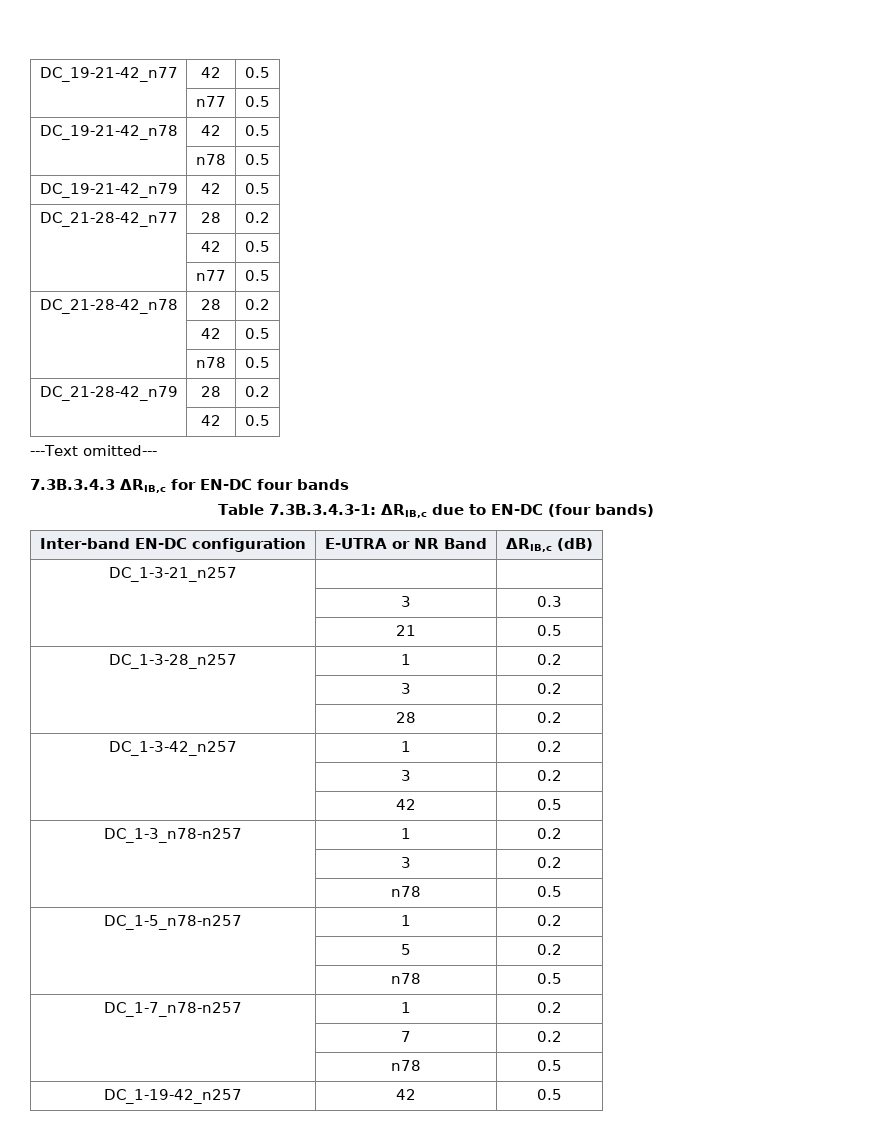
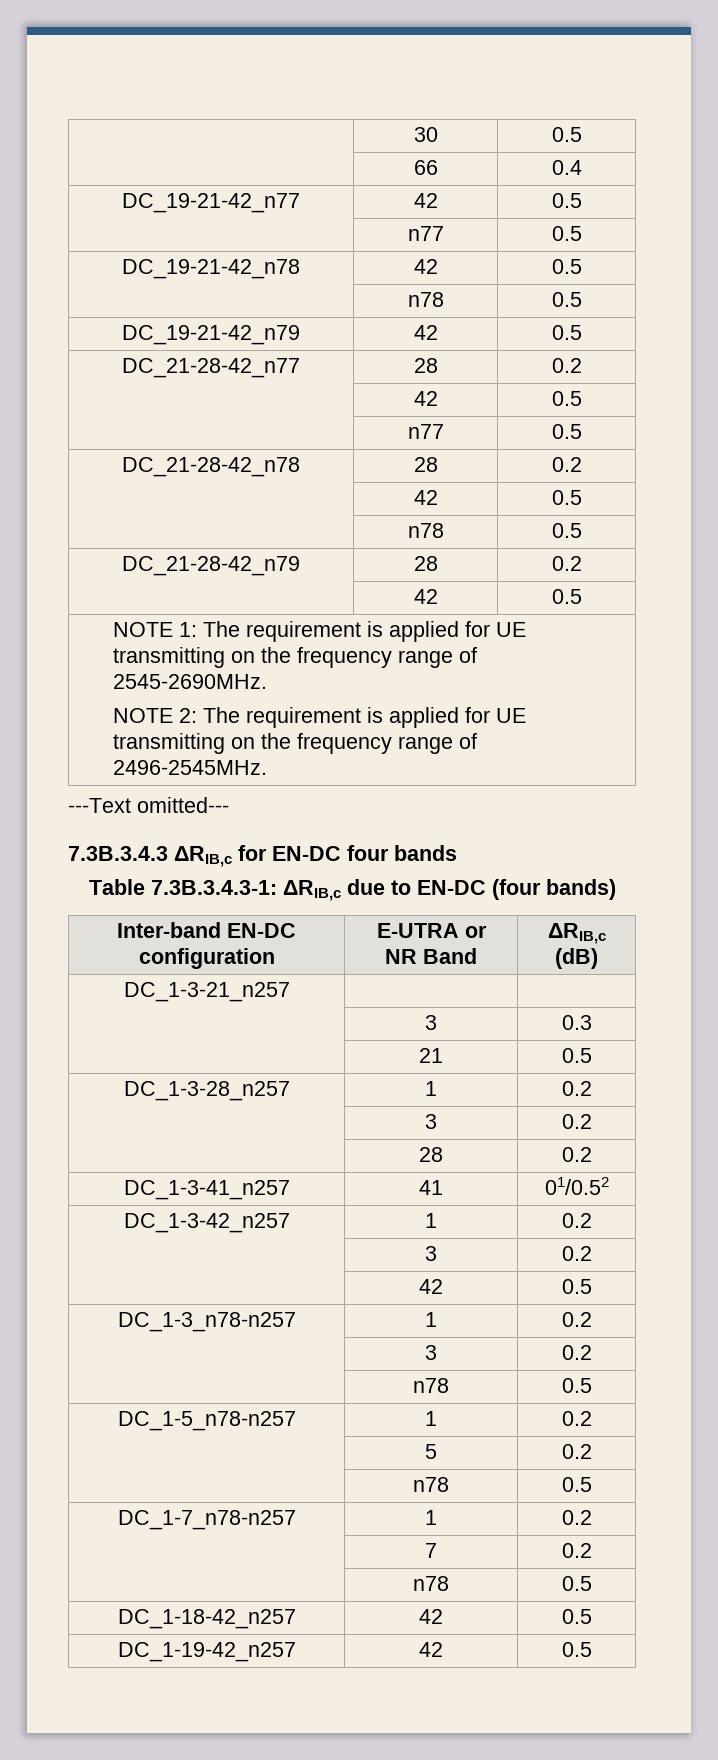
(39, 74) none -> [413,127,438,142] [551,127,582,142] [413,160,438,175] [551,160,582,175] | 30 | 0.5 // | 66 | 0.4 //
(270, 420) none -> [113,621,527,642] [113,647,478,668] [113,674,268,689] [113,707,527,728] [113,733,478,754] [113,760,268,775] // NOTE 1: The requirement is applied for UE transmitting on the frequency range of 2545-2690MHz. // NOTE 2: The requirement is applied for UE transmitting on the frequency range of 2496-2545MHz.
(562, 717) none -> [123,1180,290,1200] [419,1180,443,1195] [544,1177,609,1195] // DC_1-3-41_n257 | 41 | 01/0.52
(562, 1065) none -> [117,1609,296,1629] [419,1609,443,1624] [561,1609,592,1624] // DC_1-18-42_n257 | 42 | 0.5

